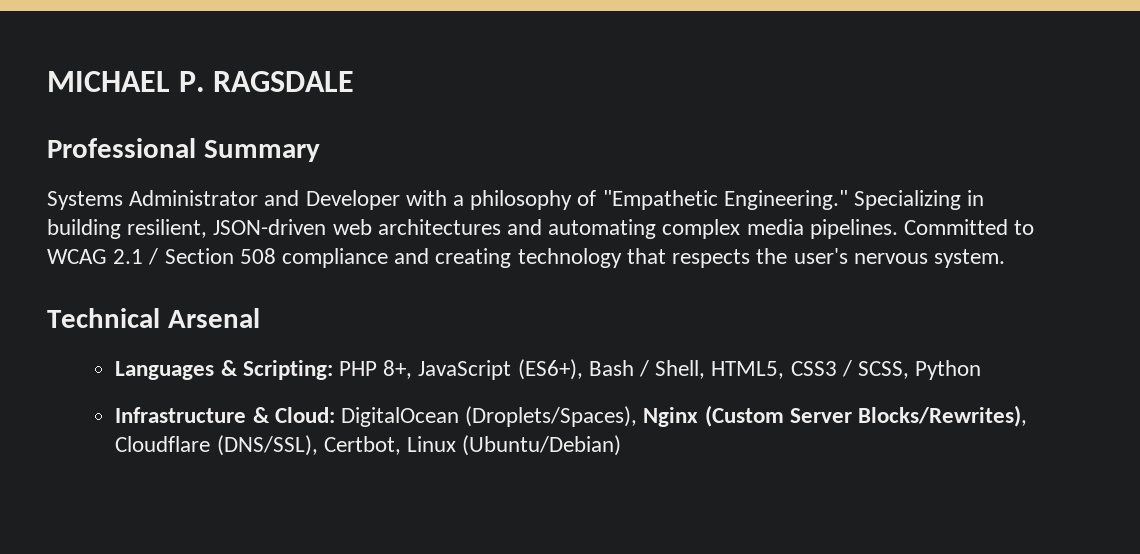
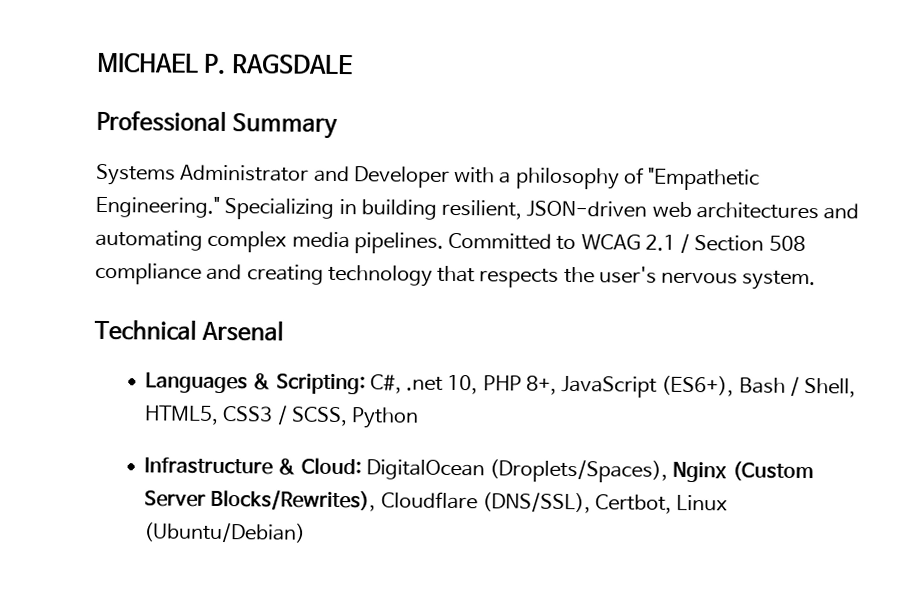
(333, 370) none -> [369,374,479,395] C#, .net 10,

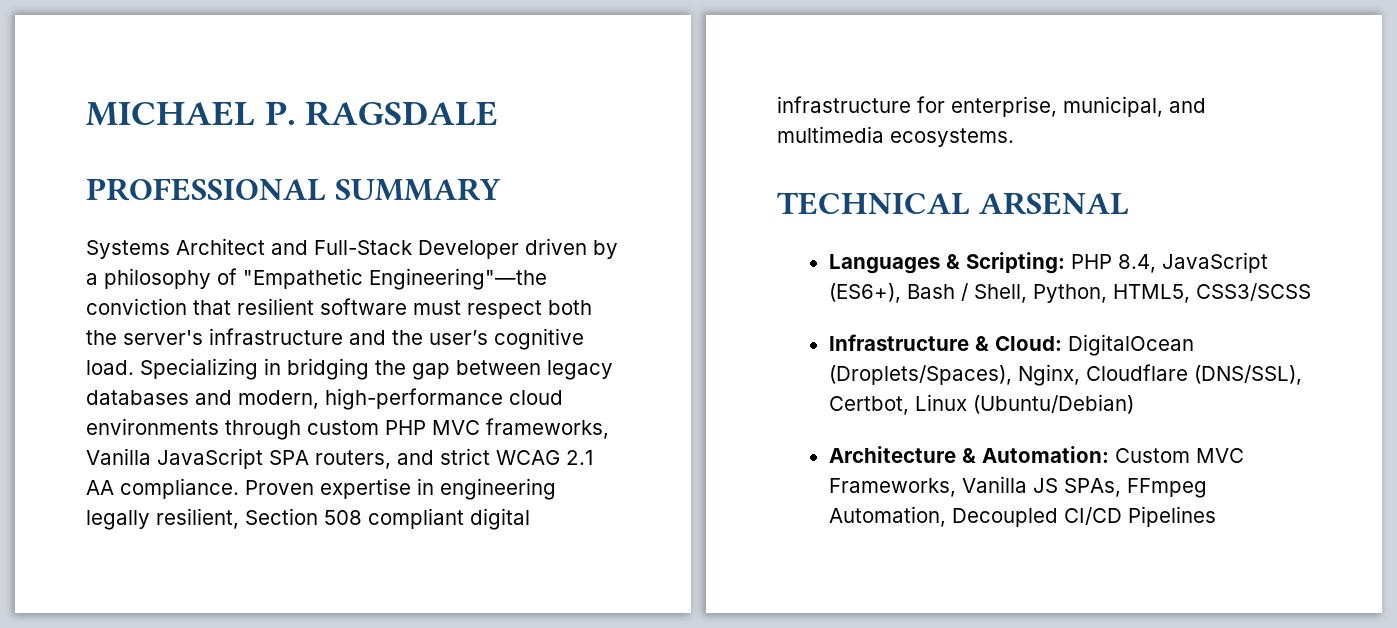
[96,109,339,139] Professional Summary -> [86,178,501,201] PROFESSIONAL SUMMARY
[180,164,761,191] [95,195,860,220] [95,229,806,254] [95,262,817,291] [94,318,285,342] [145,372,557,395] Administrator and Developer with a philosophy of "Empathetic Engineering." Specializing in building resilient, JSON-driven web architectures and automating complex media pipelines. Committed to WCAG 2.1 / Section 508 compliance and creating technology that respects the user's nervous system. // Technical Arsenal // Languages & Scripting: C#, .net 10, PHP 8+, -> [176,238,618,259] [86,268,547,290] [86,298,592,319] [86,328,584,350] [86,358,613,380] [86,388,563,410] [86,418,609,440] [86,448,593,469] [86,478,556,500] [86,508,530,530] [777,96,1206,117] [777,126,1014,147] [777,192,1129,215] [828,252,1156,274] Architect and Full-Stack Developer driven by a philosophy of "Empathetic Engineering"—the conviction that resilient software must respect both the server's infrastructure and the user’s cognitive load. Specializing in bridging the gap between legacy databases and modern, high-performance cloud environments through custom PHP MVC frameworks, Vanilla JavaScript SPA routers, and strict WCAG 2.1 AA compliance. Proven expertise in engineering legally resilient, Section 508 compliant digital infrastructure for enterprise, municipal, and multimedia ecosystems. // TECHNICAL ARSENAL // Languages & Scripting: PHP 8.4,
[144,405,420,429] HTML5, CSS3 / SCSS, Python -> [1032,283,1311,303] Python, HTML5, CSS3/SCSS
[672,461,814,483] [144,489,377,512] Nginx (Custom Server Blocks/Rewrites), -> [1017,364,1080,386] Nginx,
(307, 532) none -> [828,446,1244,463] [828,476,1207,498] [828,506,1216,527] // Architecture & Automation: Custom MVC Frameworks, Vanilla JS SPAs, FFmpeg Automation, Decoupled CI/CD Pipelines

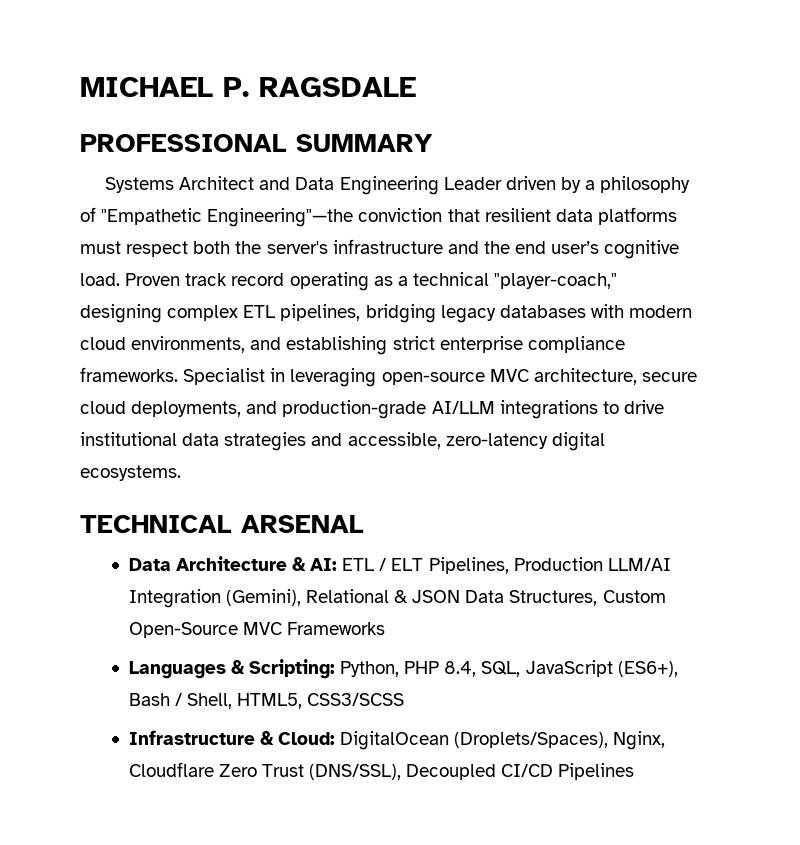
[314,240,519,259] Full-Stack Developer -> [295,176,502,195] Data Engineering Leader
[320,298,407,315] software -> [555,207,677,225] data platforms
(423, 337) none -> [515,241,547,254] end
[140,358,613,380] [86,388,563,410] [86,418,609,440] [86,448,593,469] [86,478,556,500] [86,508,530,530] [777,96,1206,117] [777,126,1014,147] [777,192,1129,215] Specializing in bridging the gap between legacy databases and modern, high-performance cloud environments through custom PHP MVC frameworks, Vanilla JavaScript SPA routers, and strict WCAG 2.1 AA compliance. Proven expertise in engineering legally resilient, Section 508 compliant digital infrastructure for enterprise, municipal, and multimedia ecosystems. // TECHNICAL ARSENAL -> [125,272,618,291] [80,304,693,323] [80,336,625,355] [80,367,697,387] [80,400,664,419] [80,432,605,451] [80,465,181,481] [80,515,364,533] [128,556,671,574] [128,589,666,608] [128,622,385,638] Proven track record operating as a technical "player-coach," designing complex ETL pipelines, bridging legacy databases with modern cloud environments, and establishing strict enterprise compliance frameworks. Specialist in leveraging open-source MVC architecture, secure cloud deployments, and production-grade AI/LLM integrations to drive institutional data strategies and accessible, zero-latency digital ecosystems. // TECHNICAL ARSENAL // Data Architecture & AI: ETL / ELT Pipelines, Production LLM/AI Integration (Gemini), Relational & JSON Data Structures, Custom Open-Source MVC Frameworks
(1065, 263) none -> [340,661,400,677] Python,
(1156, 263) none -> [481,661,521,677] SQL,
[1032,284,1107,303] Python, -> (232, 701) none
[1193,365,1302,385] [828,394,1134,415] [828,446,1244,463] [828,476,1207,498] [828,506,946,527] (DNS/SSL), Certbot, Linux (Ubuntu/Debian) // Architecture & Automation: Custom MVC Frameworks, Vanilla JS SPAs, FFmpeg Automation, -> [218,764,402,780] Zero Trust (DNS/SSL),

